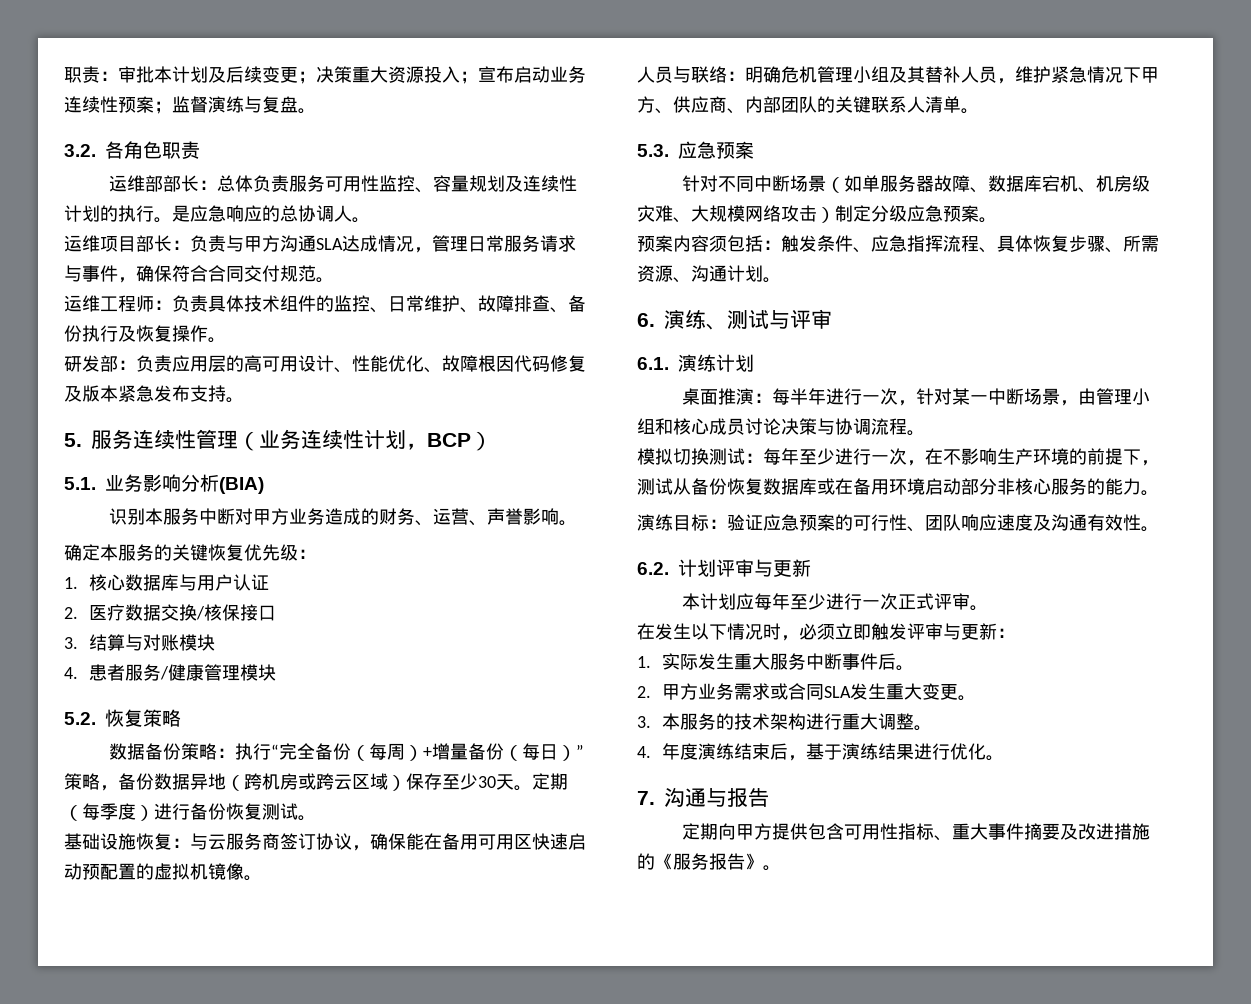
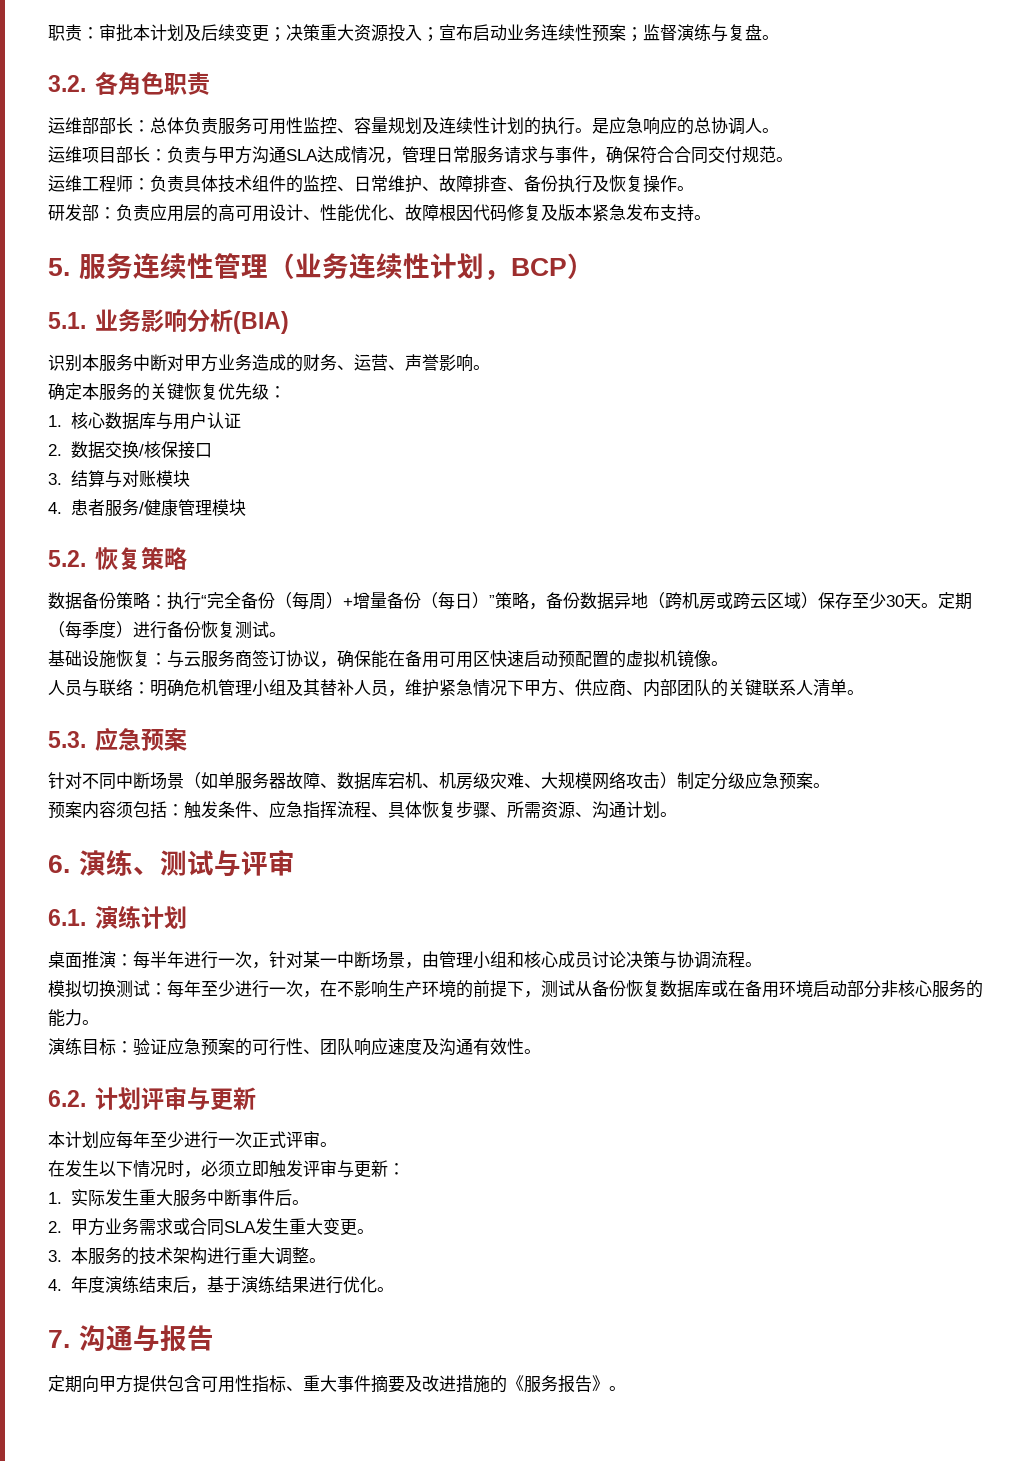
[88,604,125,621] 医疗 -> (62, 450) none

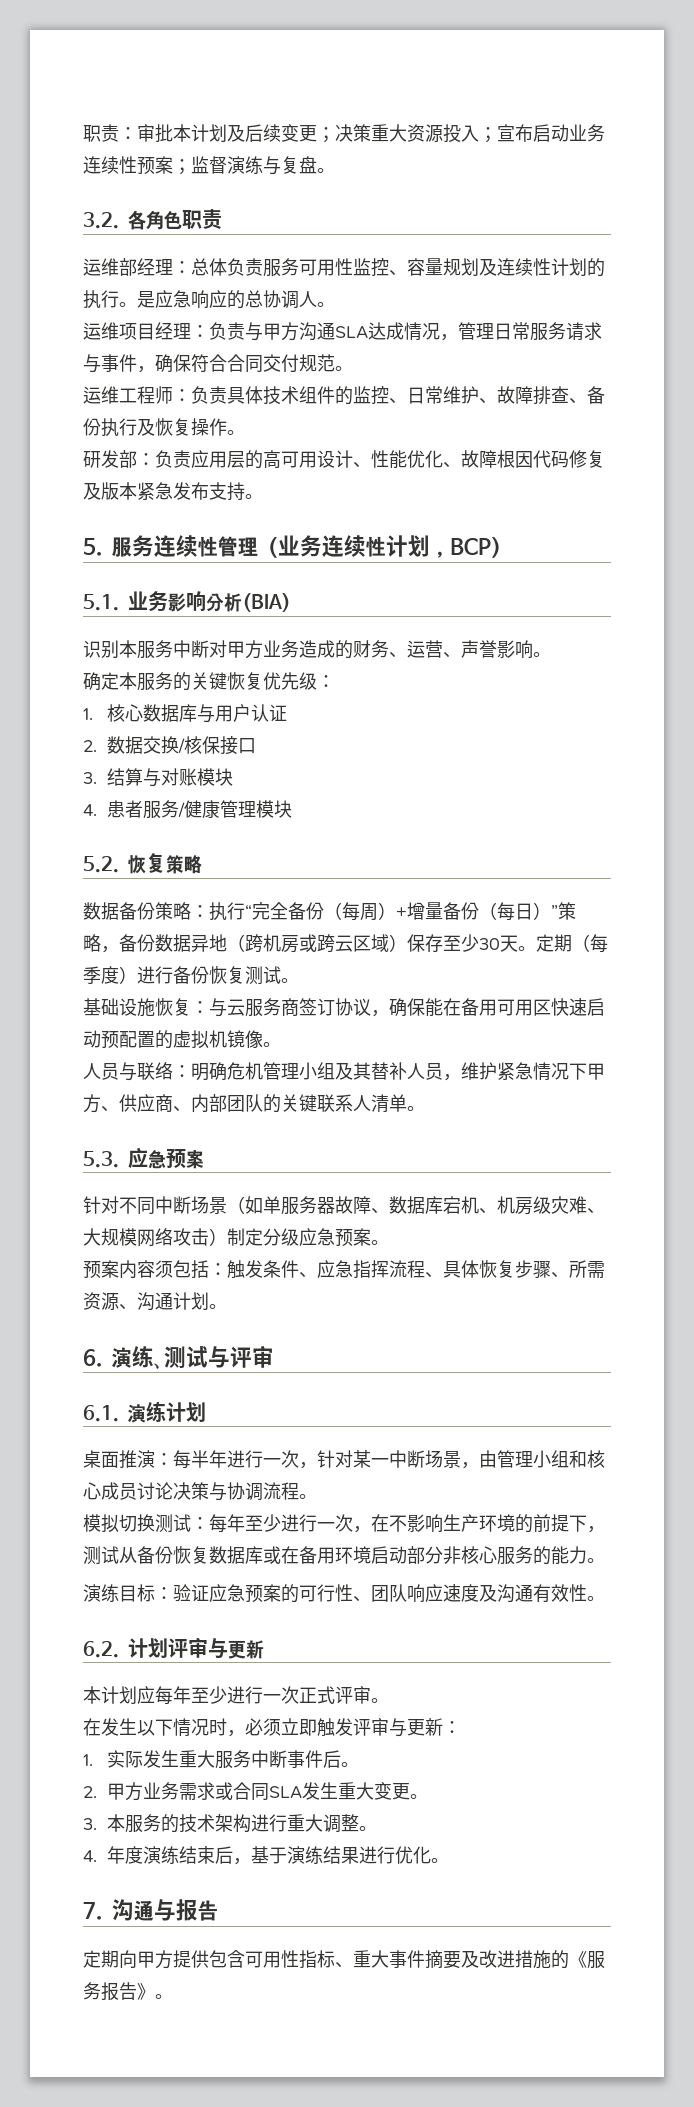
[99,117,133,134] 部长 -> [137,258,173,276] 经理
[116,146,150,163] 部长 -> [155,322,191,340] 经理

